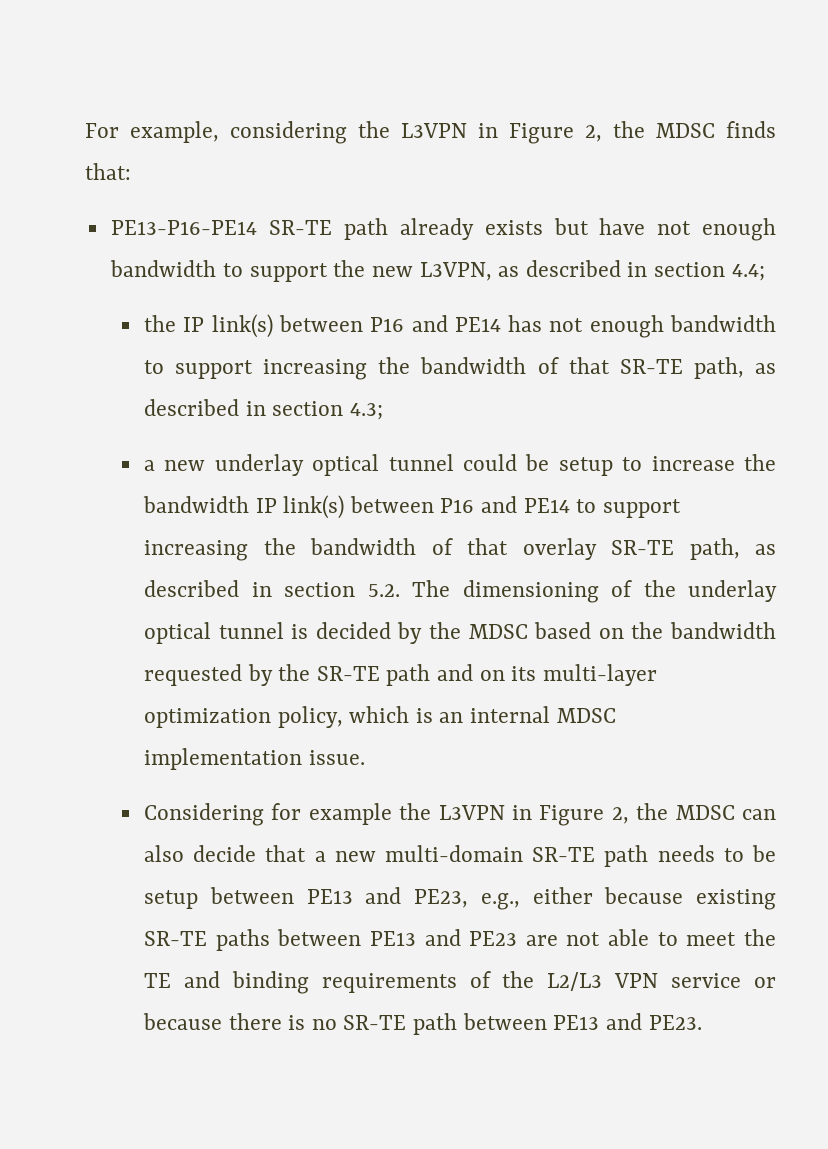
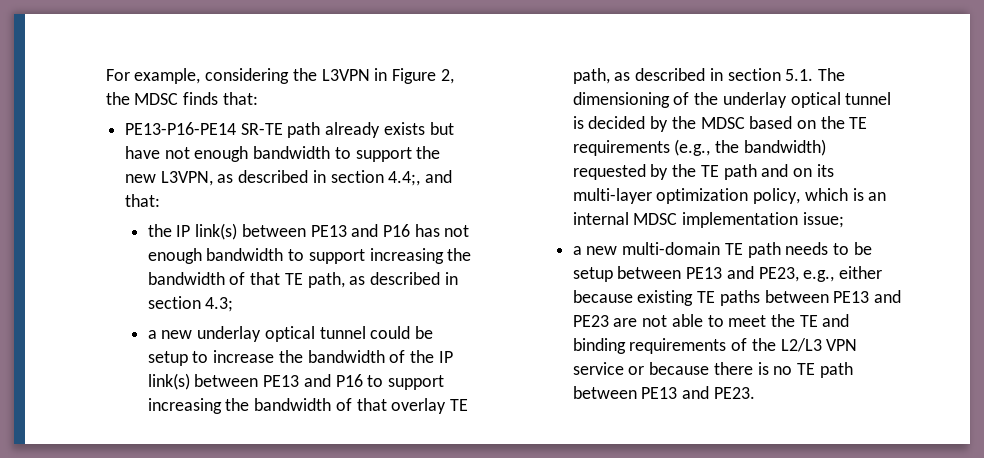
[731,264,765,281] [144,314,501,338] 4.4; // the IP link(s) between P16 and PE14 -> [388,170,453,186] [124,194,160,207] [147,223,410,240] 4.4;, and that: // the IP link(s) between PE13 and P16
[619,359,683,374] SR-TE -> [284,273,303,285] TE
[255,495,570,519] IP link(s) between P16 and PE14 -> [389,350,453,363] [147,373,363,390] of the IP link(s) between PE13 and P16
[611,538,777,560] [144,580,400,597] SR-TE path, as described in section 5.2. -> [449,399,468,411] [572,68,814,84] TE path, as described in section 5.1.
[670,622,776,639] bandwidth -> [849,117,868,129] [572,139,826,156] TE requirements (e.g., the bandwidth)
[316,666,380,681] SR-TE -> [700,165,719,177] TE
[308,750,365,765] [144,803,776,826] [144,845,307,862] issue. // Considering for example the L3VPN in Figure 2, the MDSC can also decide that -> [802,212,844,228] issue; //
[532,847,596,862] SR-TE -> [724,243,743,255] TE
[144,931,208,946] SR-TE -> [697,291,716,303] TE
[343,1015,407,1030] SR-TE -> [796,363,815,375] TE

